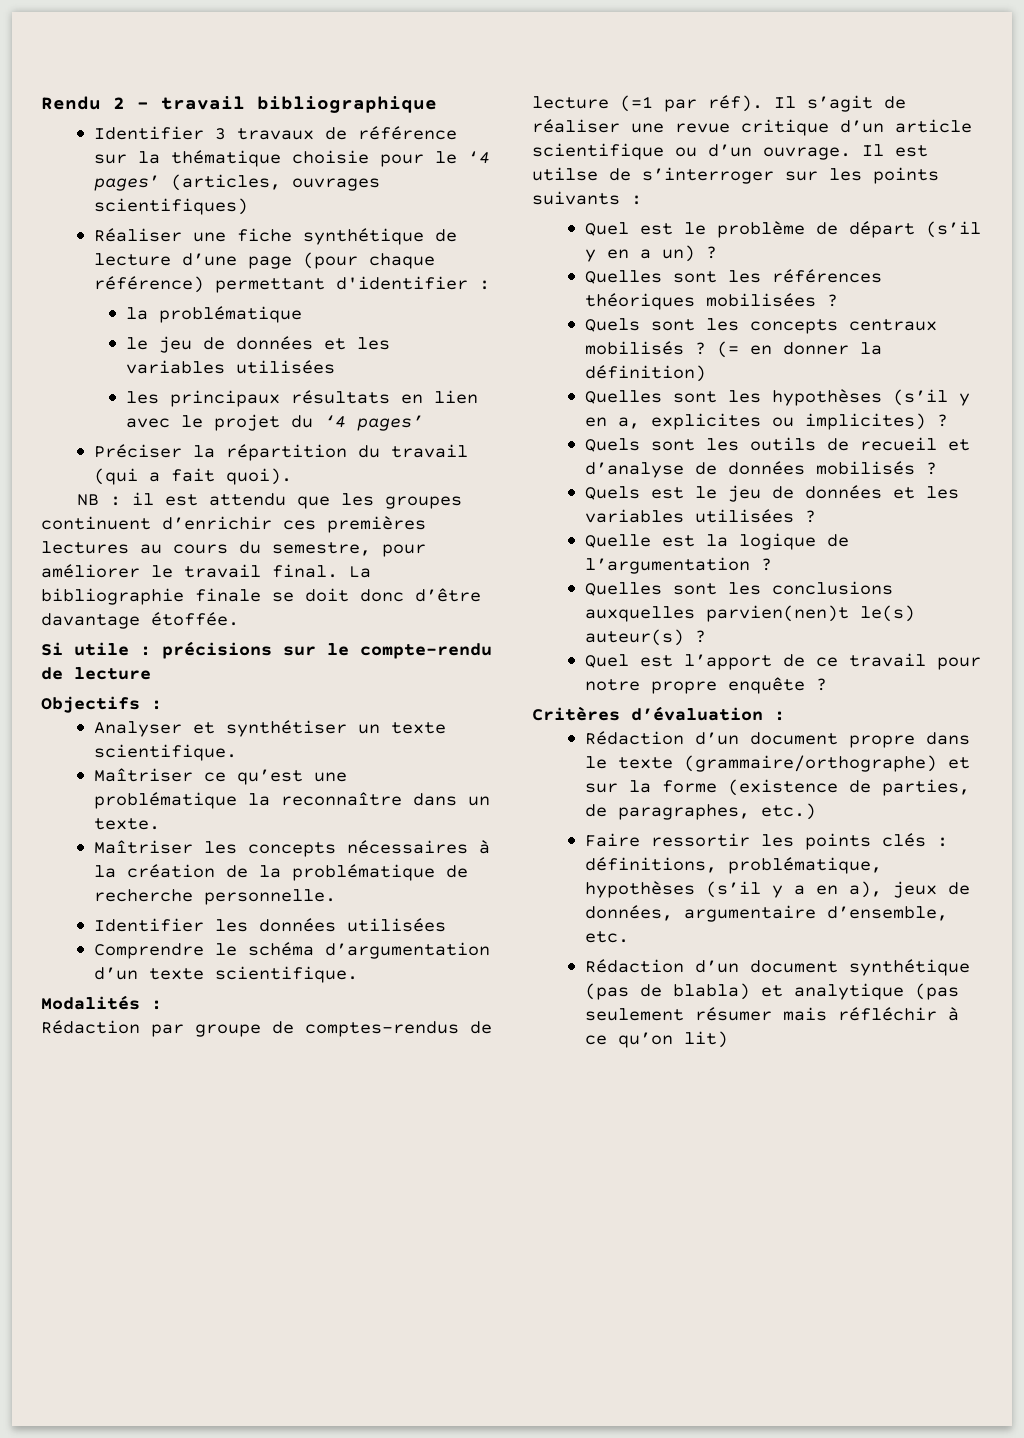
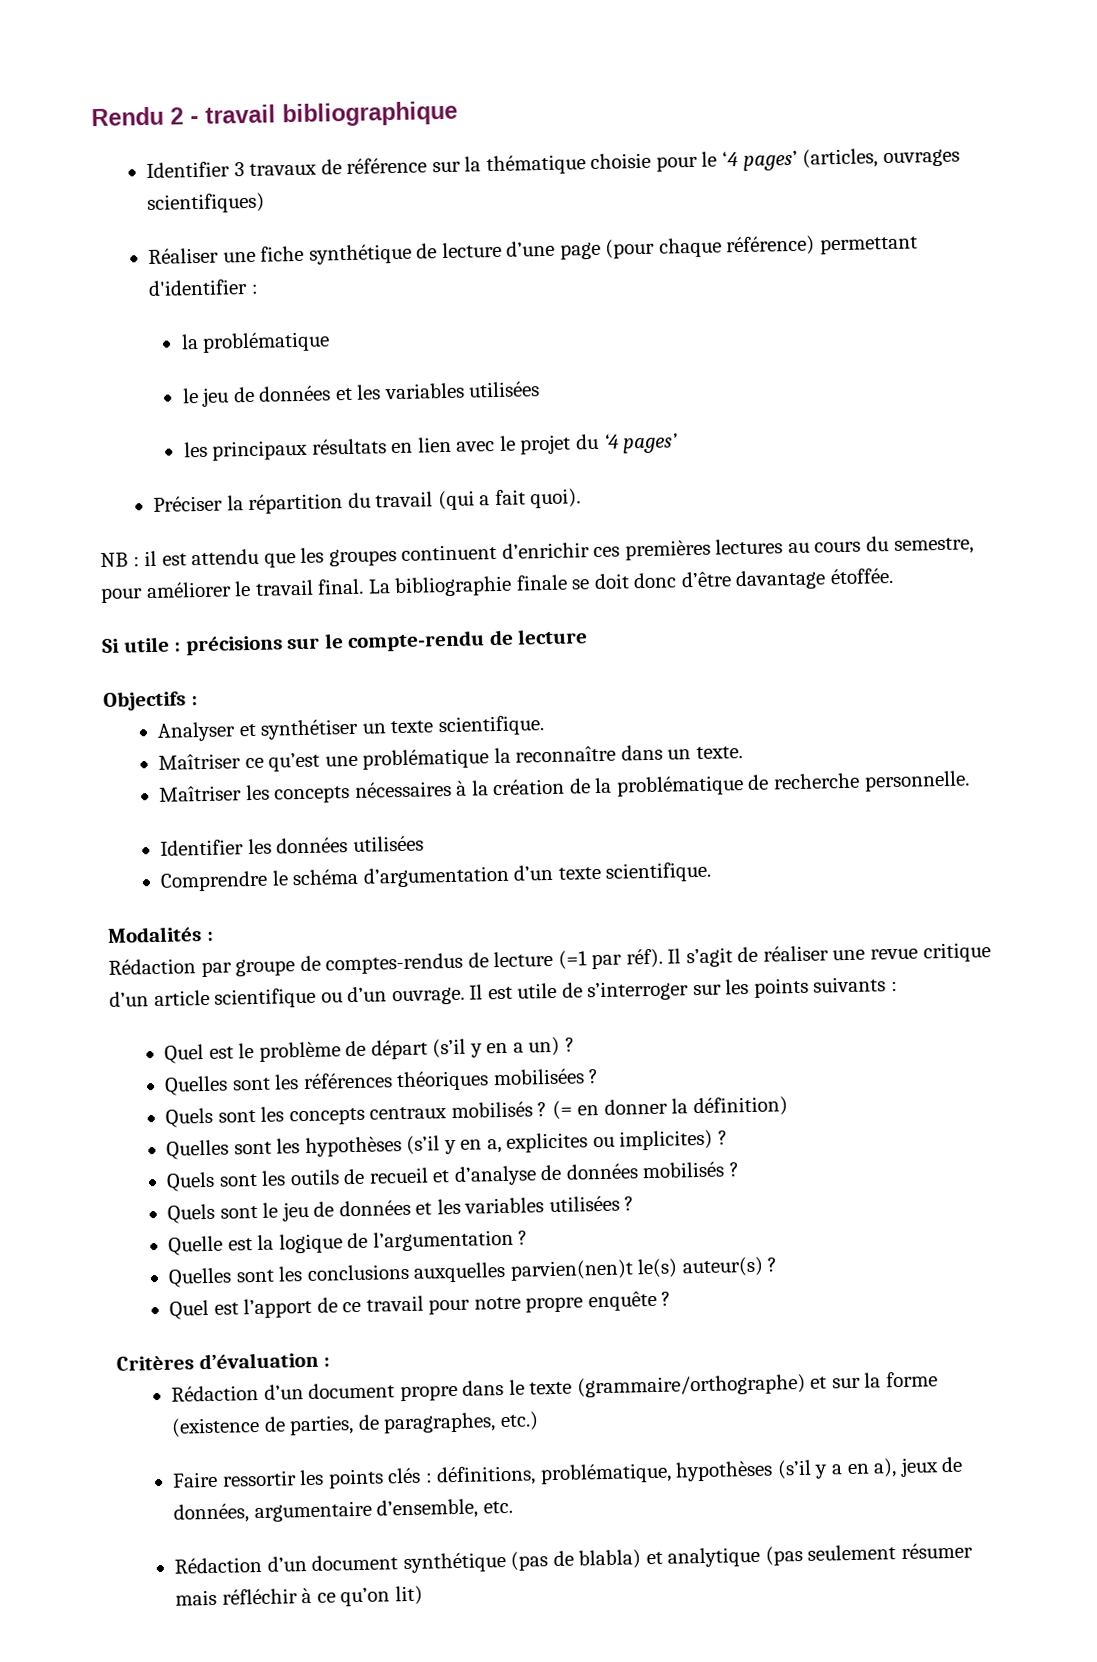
[532,167,598,181] utilse -> [517,982,558,999] utile
[650,487,684,499] est -> [219,1205,258,1219] sont

